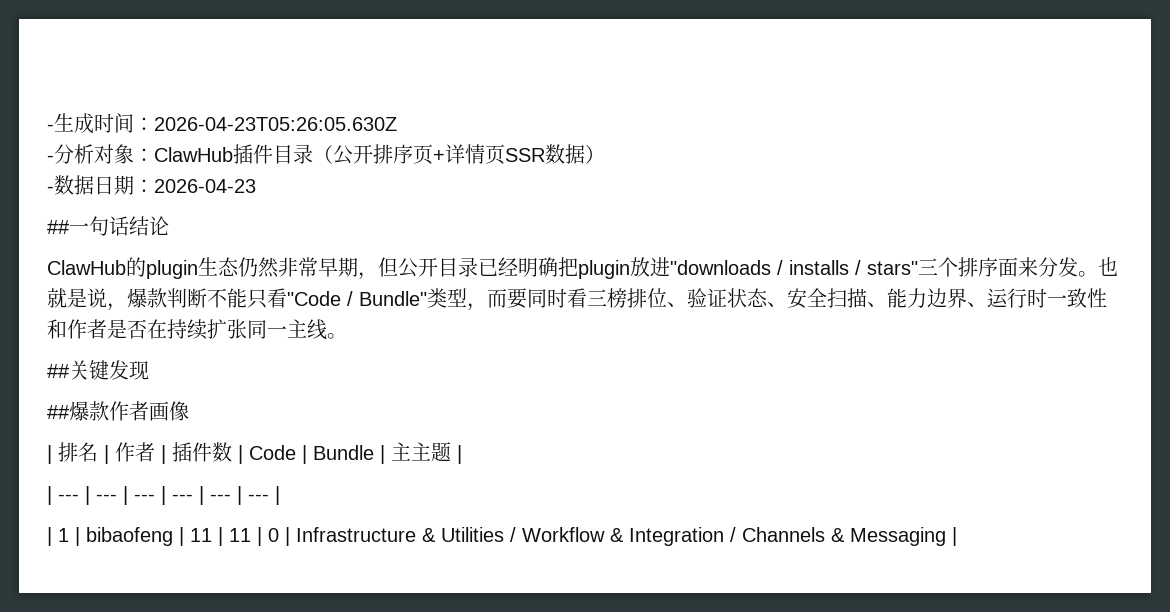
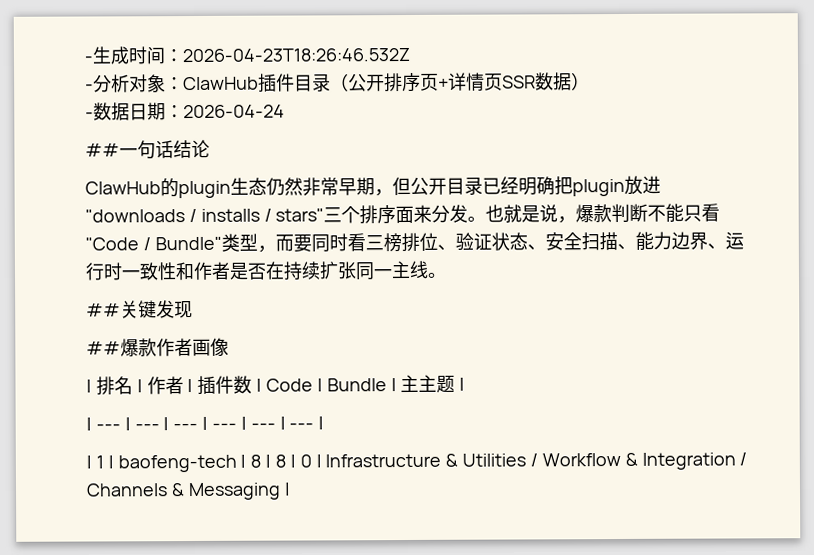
[154,117,397,131] 2026-04-23T05:26:05.630Z -> [182,47,410,63] 2026-04-23T18:26:46.532Z
[154,179,256,193] 2026-04-23 -> [183,104,285,119] 2026-04-24
[86,527,251,546] bibaofeng | 11 | 11 -> [117,454,287,473] baofeng-tech | 8 | 8

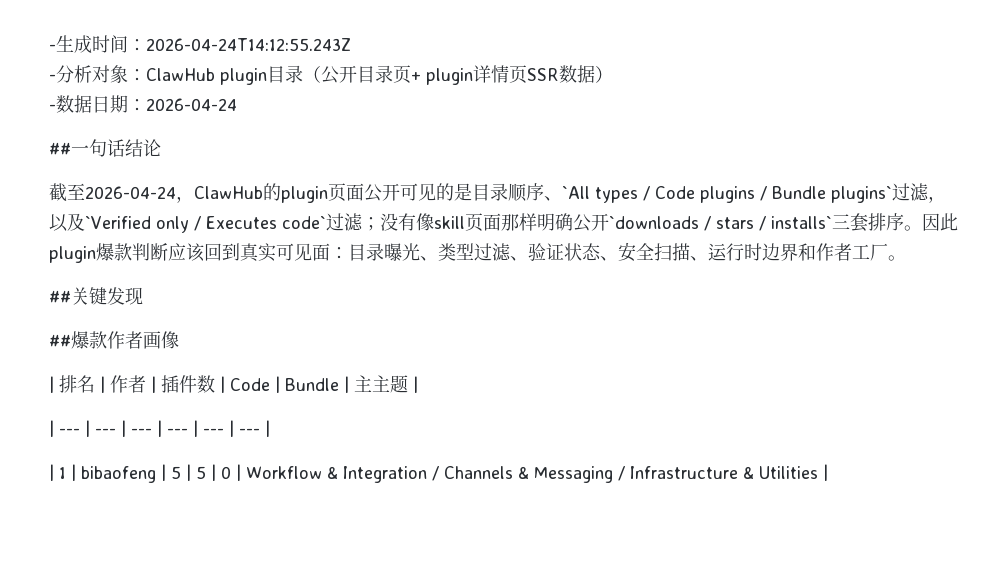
[182,47,410,63] 2026-04-23T18:26:46.532Z -> [146,38,351,51] 2026-04-24T14:12:55.243Z
[258,73,295,93] 插件 -> [220,68,267,85] plugin
[384,72,449,93] 排序页+ -> [357,65,473,85] 目录页+ plugin
[85,175,661,199] [85,203,721,225] [85,232,438,253] ClawHub的plugin生态仍然非常早期，但公开目录已经明确把plugin放进"downloads / installs / stars"三个排序面来分发。也就是说，爆款判断不能只看"Code / Bundle"类型，而要同时看三榜排位 -> [49,183,946,203] [49,213,958,233] [49,243,511,263] 截至2026-04-24，ClawHub的plugin页面公开可见的是目录顺序、`All types / Code plugins / Bundle plugins`过滤，以及`Verified only / Executes code`过滤；没有像skill页面那样明确公开`downloads / stars / installs`三套排序。因此plugin爆款判断应该回到真实可见面：目录曝光、类型过滤
[634,231,744,251] [85,260,429,281] 能力边界、运行时一致性和作者是否在持续扩张同一主线 -> [708,243,888,261] 运行时边界和作者工厂
[117,453,539,473] baofeng-tech | 8 | 8 | 0 | Infrastructure & Utilities / -> [81,464,241,483] bibaofeng | 5 | 5 | 0 |
(281, 491) none -> [618,466,818,481] / Infrastructure & Utilities

